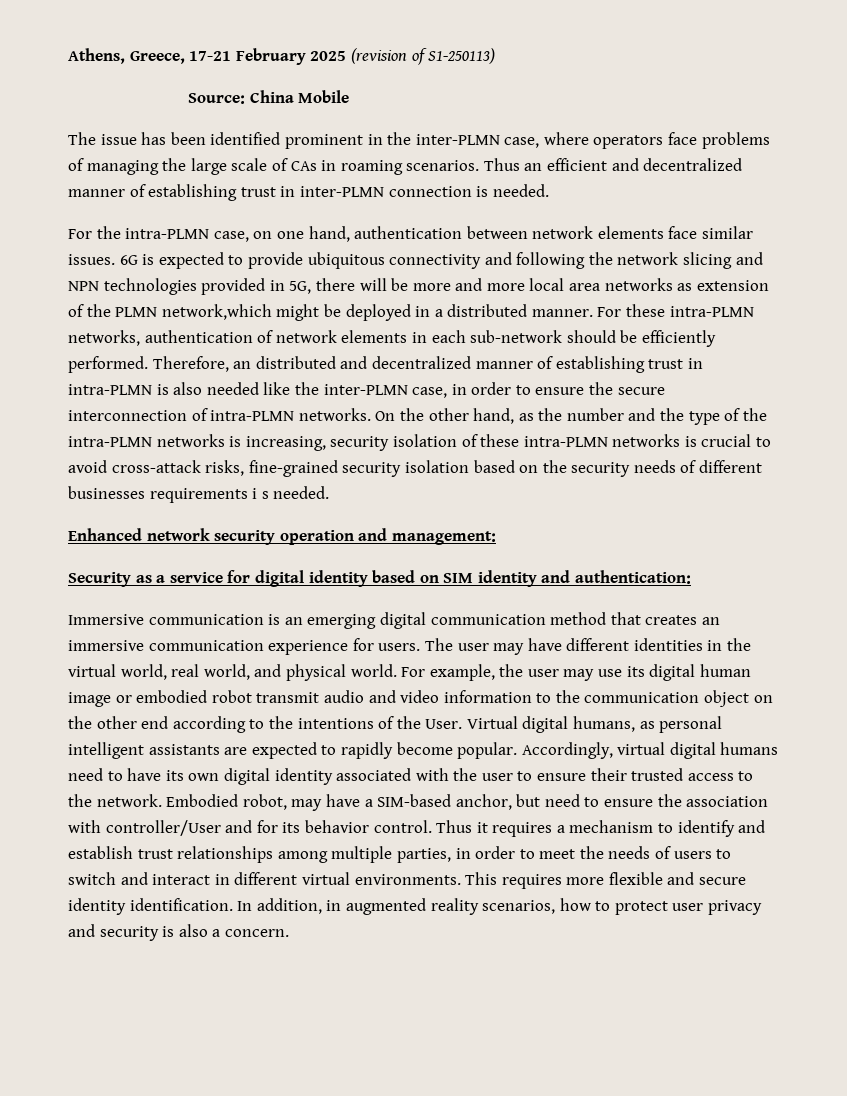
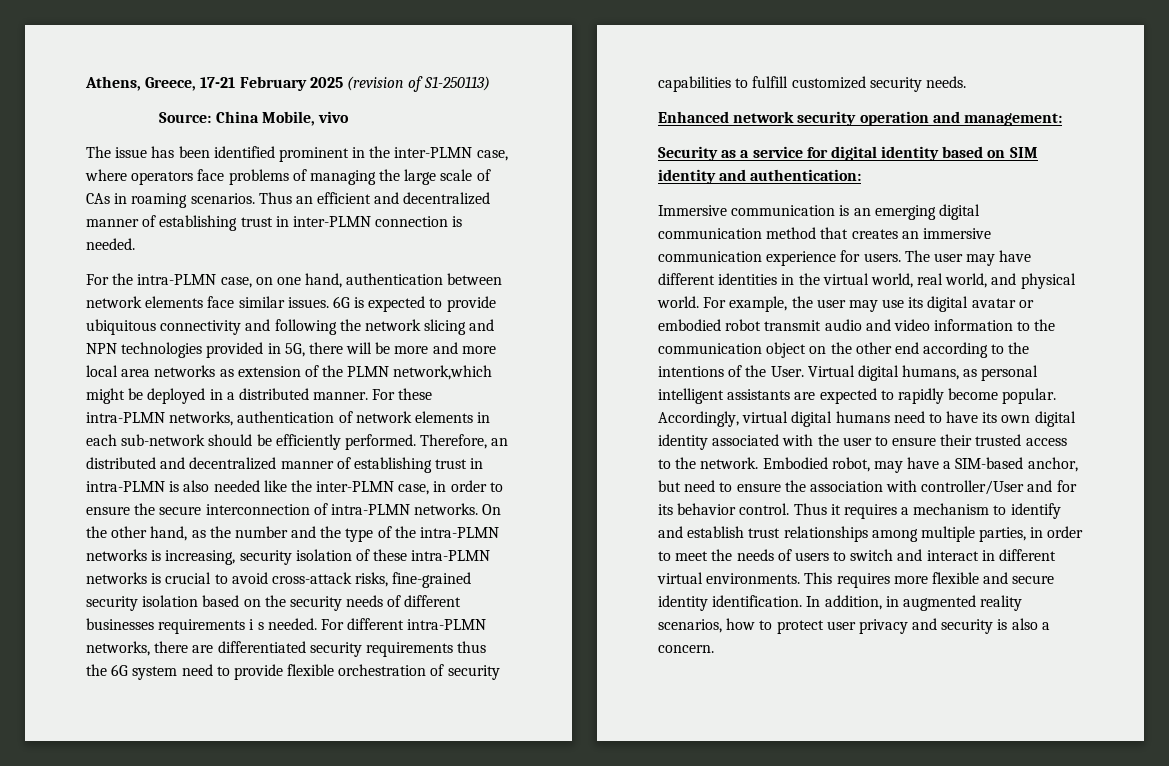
[298,90,350,103] Mobile -> [261,111,350,126] Mobile, vivo
(330, 492) none -> [320,618,487,630] [86,641,487,657] [86,664,500,680] [658,76,966,92] For different intra-PLMN networks, there are differentiated security requirements thus the 6G system need to provide flexible orchestration of security capabilities to fulfill customized security needs.
[699,664,751,677] [68,692,111,707] human image -> [971,298,1016,308] avatar

